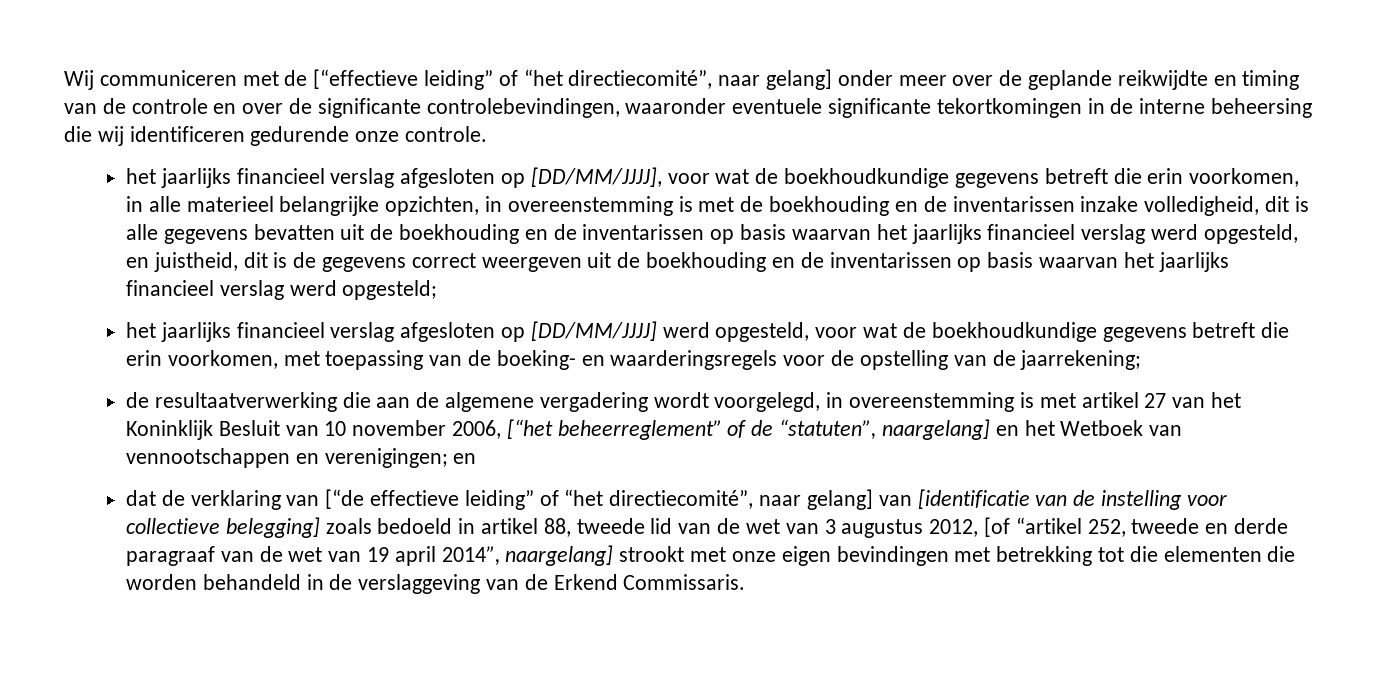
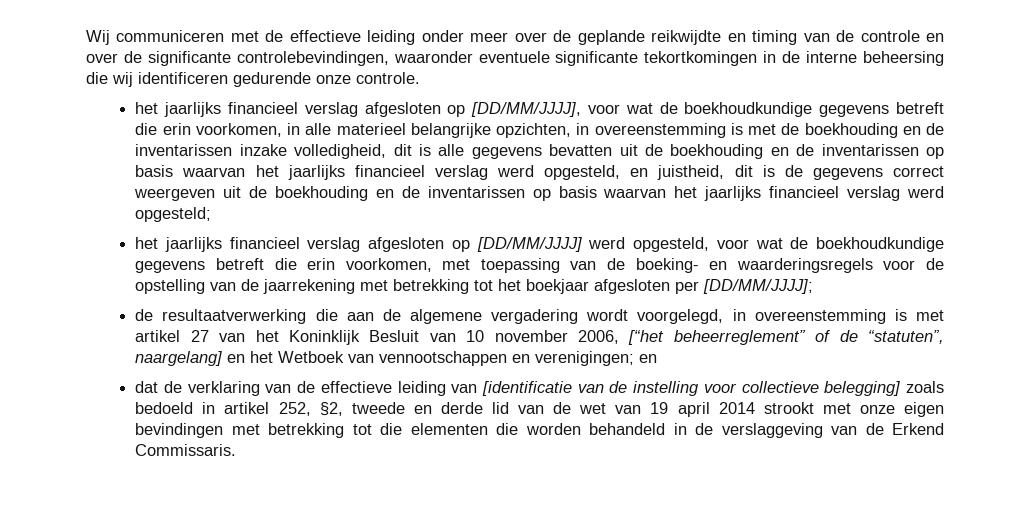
[313,69,833,90] [“effectieve leiding” of “het directiecomité”, naar gelang] -> [289,30,416,45] effectieve leiding
[1020,350,1142,370] jaarrekening; -> [263,279,814,294] jaarrekening met betrekking tot het boekjaar afgesloten per [DD/MM/JJJJ];
[325,489,873,510] [“de effectieve leiding” of “het directiecomité”, naar gelang] -> [297,381,446,396] de effectieve leiding
[543,517,1126,538] 88, tweede lid van de wet van 3 augustus 2012, [of “artikel 252, -> [278,402,343,416] 252, §2,
[126,546,216,566] paragraaf -> [492,402,510,414] lid
[441,545,614,566] 2014”, naargelang] -> [718,402,755,414] 2014

